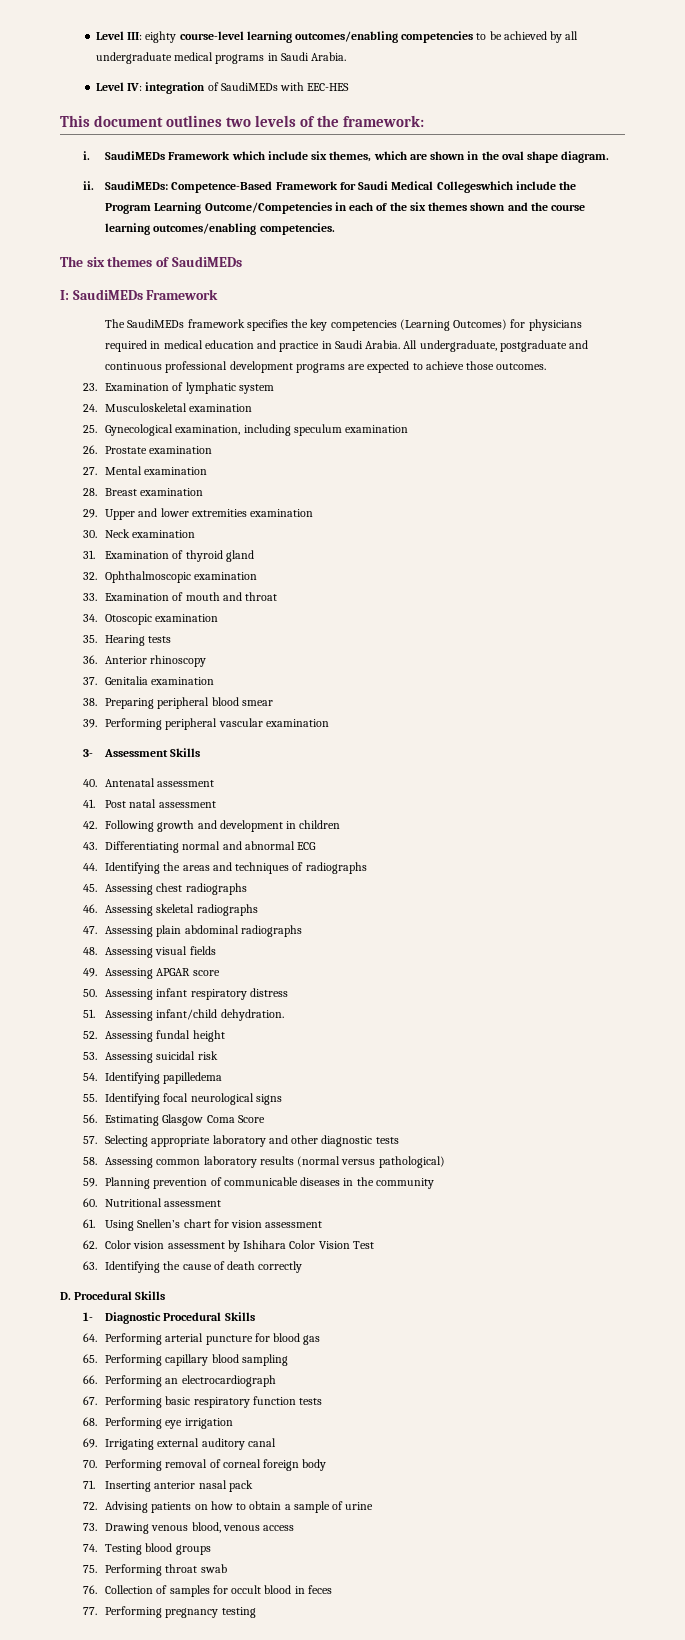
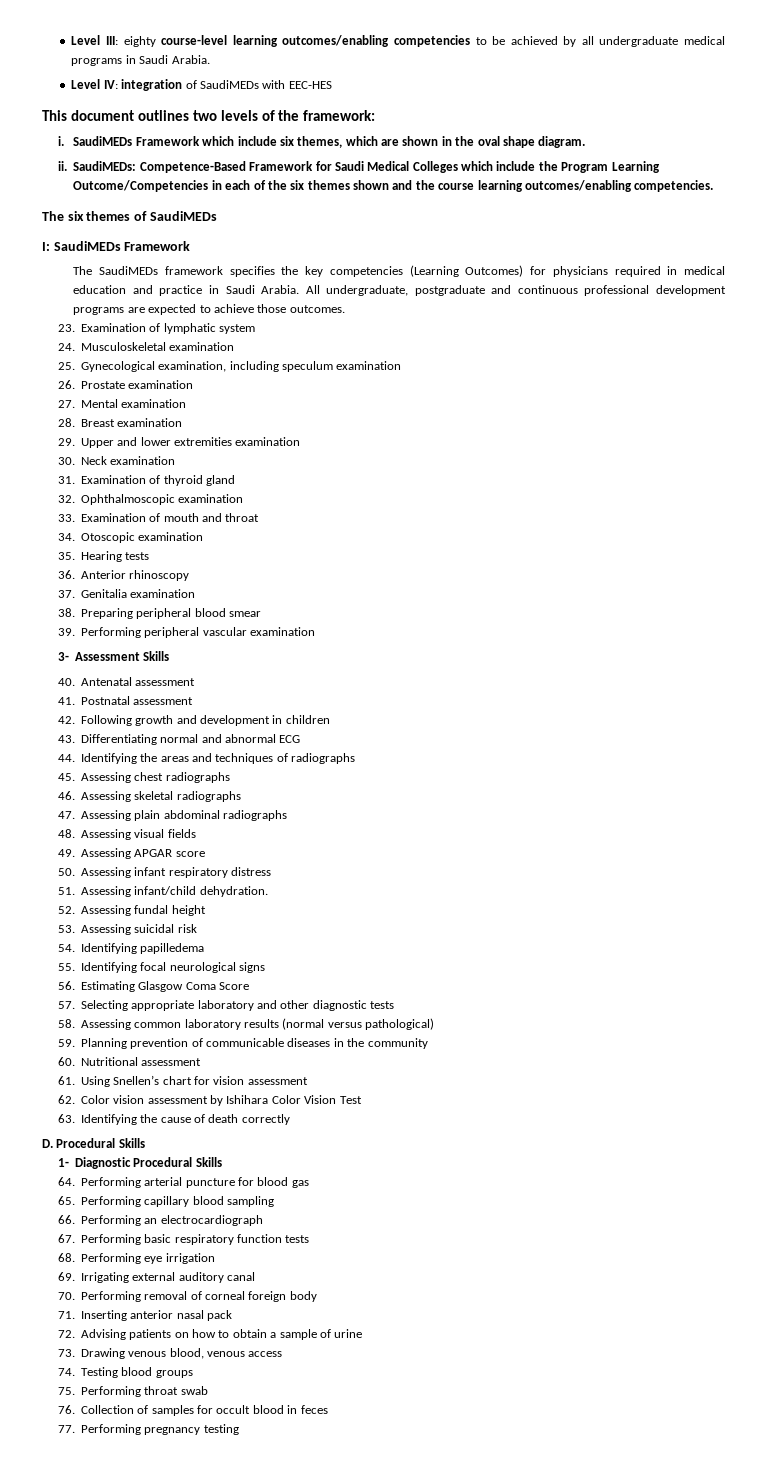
[436,181,513,193] Collegeswhich -> [412,161,494,173] Colleges which
[105,799,157,808] Post natal -> [80,696,130,705] Postnatal

